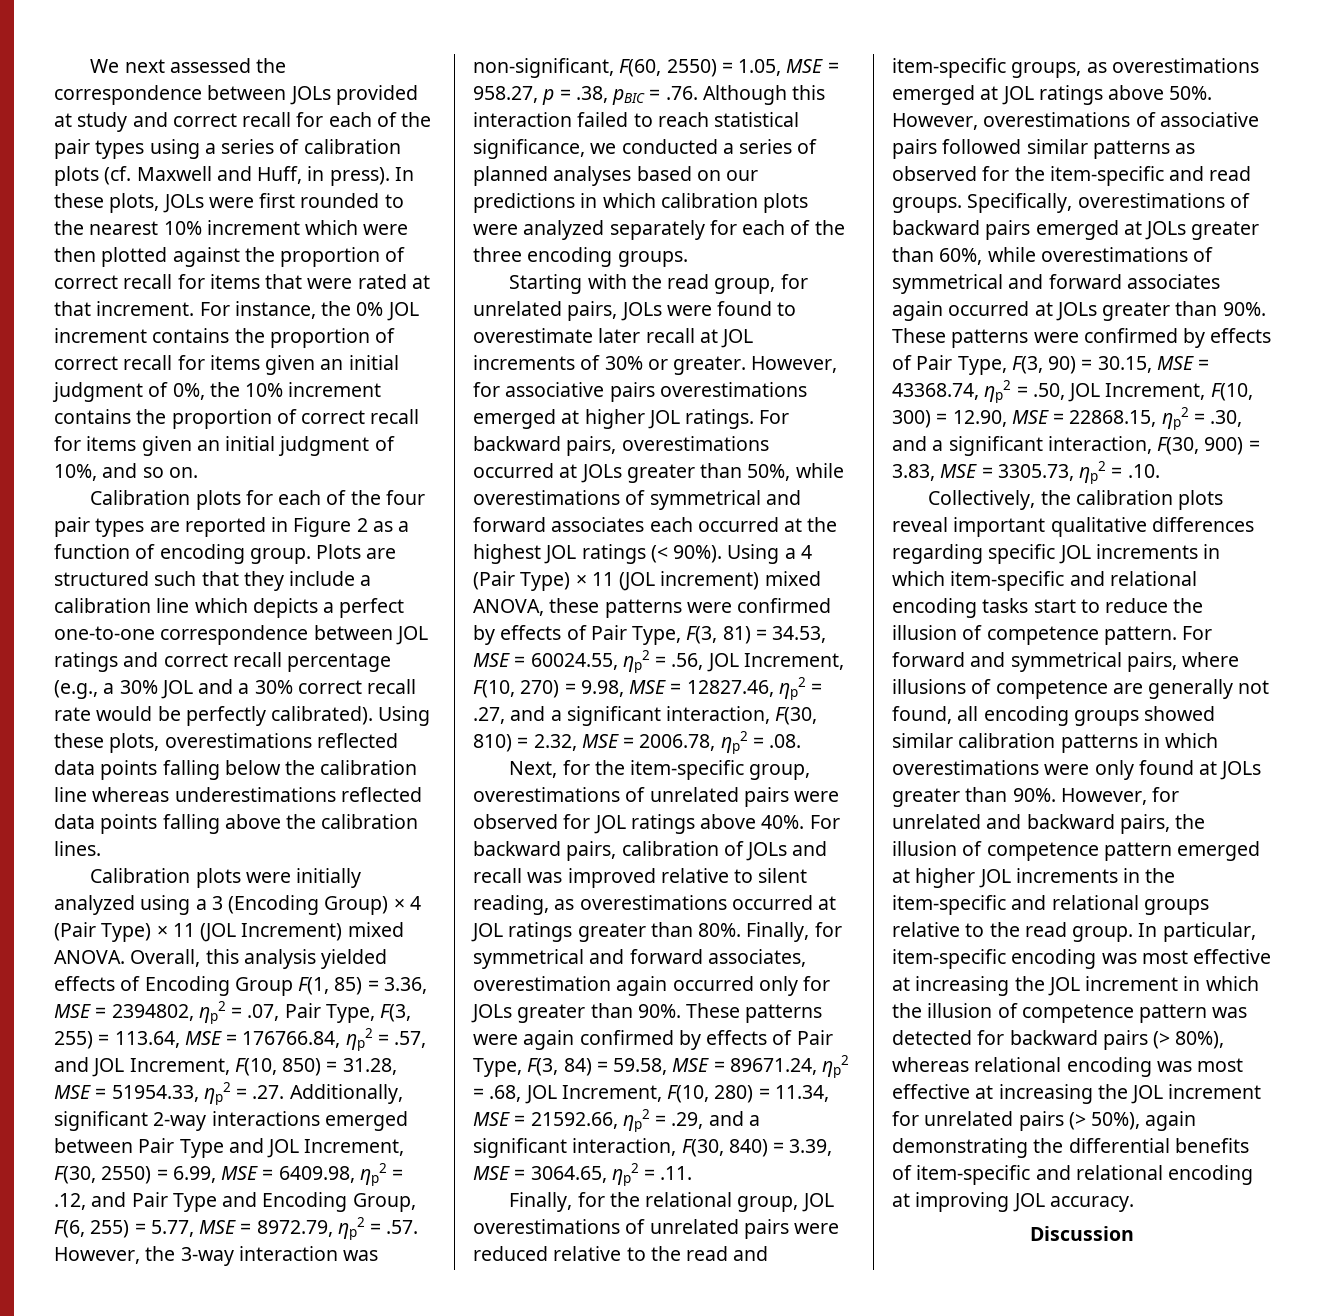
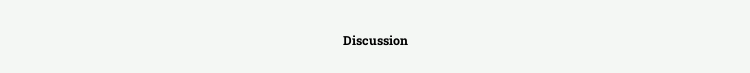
[90,58,287,73] [54,85,418,105] [54,112,432,132] [54,139,401,159] [54,166,414,186] [54,193,404,213] [54,220,409,235] [54,247,406,267] [54,274,430,289] [54,301,419,321] [54,328,396,348] [54,355,399,375] [52,382,382,402] [54,409,420,429] [54,436,395,456] [54,463,198,481] [90,490,425,510] [54,517,410,537] [54,544,397,564] [54,571,372,591] [54,598,405,618] [54,625,428,645] [54,652,392,672] [54,679,417,699] [54,706,431,726] [54,733,398,753] [54,760,418,780] [54,787,422,802] [54,814,419,834] [54,841,101,856] [90,868,362,888] [54,895,421,915] [54,922,404,942] [54,949,388,969] [54,976,427,996] [54,1001,412,1024] [54,1028,427,1051] [54,1057,397,1077] [54,1082,403,1105] [54,1111,408,1131] [54,1138,405,1158] [54,1163,404,1186] [54,1192,416,1212] [54,1217,419,1240] [54,1246,379,1266] [473,58,839,78] [473,85,826,105] [473,112,800,127] [473,139,818,159] [473,166,759,186] [473,193,809,213] [473,220,845,240] [473,247,688,267] [509,274,808,294] [473,301,797,321] [473,328,754,348] [473,355,838,375] [473,382,807,402] [473,409,790,429] [473,436,769,456] [473,463,844,483] [473,490,801,510] [473,517,838,532] [473,544,812,564] [473,571,821,591] [473,598,832,618] [473,625,827,645] [473,650,844,673] [473,677,823,700] [473,706,818,726] [473,731,802,754] [509,760,811,780] [473,787,840,807] [473,814,840,834] [473,841,828,861] [473,868,808,888] [473,895,837,915] [471,922,842,942] [473,949,806,969] [473,976,831,996] [471,1003,823,1023] [473,1030,833,1050] [473,1055,850,1078] [473,1085,829,1104] [473,1109,760,1132] [473,1138,833,1158] [473,1163,693,1186] [509,1192,834,1212] [473,1219,840,1239] [473,1246,769,1261] [892,58,1259,78] [892,85,1213,105] [892,112,1259,130] [892,139,1196,159] [892,166,1252,186] [892,193,1250,213] [892,220,1260,240] [892,247,1214,265] [892,274,1220,294] [892,301,1266,321] [892,328,1272,348] [892,355,1210,375] [892,380,1253,403] [892,407,1243,430] [892,436,1260,456] [892,461,1160,484] [928,490,1224,510] [892,517,1254,537] [892,544,1221,564] [892,571,1197,591] [892,598,1204,618] [892,625,1213,645] [892,652,1240,672] [892,679,1270,699] [892,706,1216,726] [892,733,1219,753] [892,760,1262,780] [892,787,1180,807] [892,814,1206,834] [892,841,1261,861] [892,868,1176,888] [892,895,1209,915] [892,922,1256,942] [892,949,1272,969] [892,976,1259,996] [892,1003,1248,1023] [892,1030,1225,1050] [892,1057,1244,1077] [892,1084,1262,1104] [892,1111,1197,1131] [892,1138,1249,1158] [892,1165,1254,1185] [892,1192,1134,1212] We next assessed the correspondence between JOLs provided at study and correct recall for each of the pair types using a series of calibration plots (cf. Maxwell and Huff, in press). In these plots, JOLs were first rounded to the nearest 10% increment which were then plotted against the proportion of correct recall for items that were rated at that increment. For instance, the 0% JOL increment contains the proportion of correct recall for items given an initial judgment of 0%, the 10% increment contains the proportion of correct recall for items given an initial judgment of 10%, and so on. // Calibration plots for each of the four pair types are reported in Figure 2 as a function of encoding group. Plots are structured such that they include a calibration line which depicts a perfect one-to-one correspondence between JOL ratings and correct recall percentage (e.g., a 30% JOL and a 30% correct recall rate would be perfectly calibrated). Using these plots, overestimations reflected data points falling below the calibration line whereas underestimations reflected data points falling above the calibration lines. // Calibration plots were initially analyzed using a 3 (Encoding Group) × 4 (Pair Type) × 11 (JOL Increment) mixed ANOVA. Overall, this analysis yielded effects of Encoding Group F(1, 85) = 3.36, MSE = 2394802, ηp2 = .07, Pair Type, F(3, 255) = 113.64, MSE = 176766.84, ηp2 = .57, and JOL Increment, F(10, 850) = 31.28, MSE = 51954.33, ηp2 = .27. Additionally, significant 2-way interactions emerged between Pair Type and JOL Increment, F(30, 2550) = 6.99, MSE = 6409.98, ηp2 = .12, and Pair Type and Encoding Group, F(6, 255) = 5.77, MSE = 8972.79, ηp2 = .57. However, the 3-way interaction was non-significant, F(60, 2550) = 1.05, MSE = 958.27, p = .38, pBIC = .76. Although this interaction failed to reach statistical significance, we conducted a series of planned analyses based on our predictions in which calibration plots were analyzed separately for each of the three encoding groups. // Starting with the read group, for unrelated pairs, JOLs were found to overestimate later recall at JOL increments of 30% or greater. However, for associative pairs overestimations emerged at higher JOL ratings. For backward pairs, overestimations occurred at JOLs greater than 50%, while overestimations of symmetrical and forward associates each occurred at the highest JOL ratings (< 90%). Using a 4 (Pair Type) × 11 (JOL increment) mixed ANOVA, these patterns were confirmed by effects of Pair Type, F(3, 81) = 34.53, MSE = 60024.55, ηp2 = .56, JOL Increment, F(10, 270) = 9.98, MSE = 12827.46, ηp2 = .27, and a significant interaction, F(30, 810) = 2.32, MSE = 2006.78, ηp2 = .08. // Next, for the item-specific group, overestimations of unrelated pairs were observed for JOL ratings above 40%. For backward pairs, calibration of JOLs and recall was improved relative to silent reading, as overestimations occurred at JOL ratings greater than 80%. Finally, for symmetrical and forward associates, overestimation again occurred only for JOLs greater than 90%. These patterns were again confirmed by effects of Pair Type, F(3, 84) = 59.58, MSE = 89671.24, ηp2 = .68, JOL Increment, F(10, 280) = 11.34, MSE = 21592.66, ηp2 = .29, and a significant interaction, F(30, 840) = 3.39, MSE = 3064.65, ηp2 = .11. // Finally, for the relational group, JOL overestimations of unrelated pairs were reduced relative to the read and item-specific groups, as overestimations emerged at JOL ratings above 50%. However, overestimations of associative pairs followed similar patterns as observed for the item-specific and read groups. Specifically, overestimations of backward pairs emerged at JOLs greater than 60%, while overestimations of symmetrical and forward associates again occurred at JOLs greater than 90%. These patterns were confirmed by effects of Pair Type, F(3, 90) = 30.15, MSE = 43368.74, ηp2 = .50, JOL Increment, F(10, 300) = 12.90, MSE = 22868.15, ηp2 = .30, and a significant interaction, F(30, 900) = 3.83, MSE = 3305.73, ηp2 = .10. // Collectively, the calibration plots reveal important qualitative differences regarding specific JOL increments in which item-specific and relational encoding tasks start to reduce the illusion of competence pattern. For forward and symmetrical pairs, where illusions of competence are generally not found, all encoding groups showed similar calibration patterns in which overestimations were only found at JOLs greater than 90%. However, for unrelated and backward pairs, the illusion of competence pattern emerged at higher JOL increments in the item-specific and relational groups relative to the read group. In particular, item-specific encoding was most effective at increasing the JOL increment in which the illusion of competence pattern was detected for backward pairs (> 80%), whereas relational encoding was most effective at increasing the JOL increment for unrelated pairs (> 50%), again demonstrating the differential benefits of item-specific and relational encoding at improving JOL accuracy. // -> (342, 40) none

